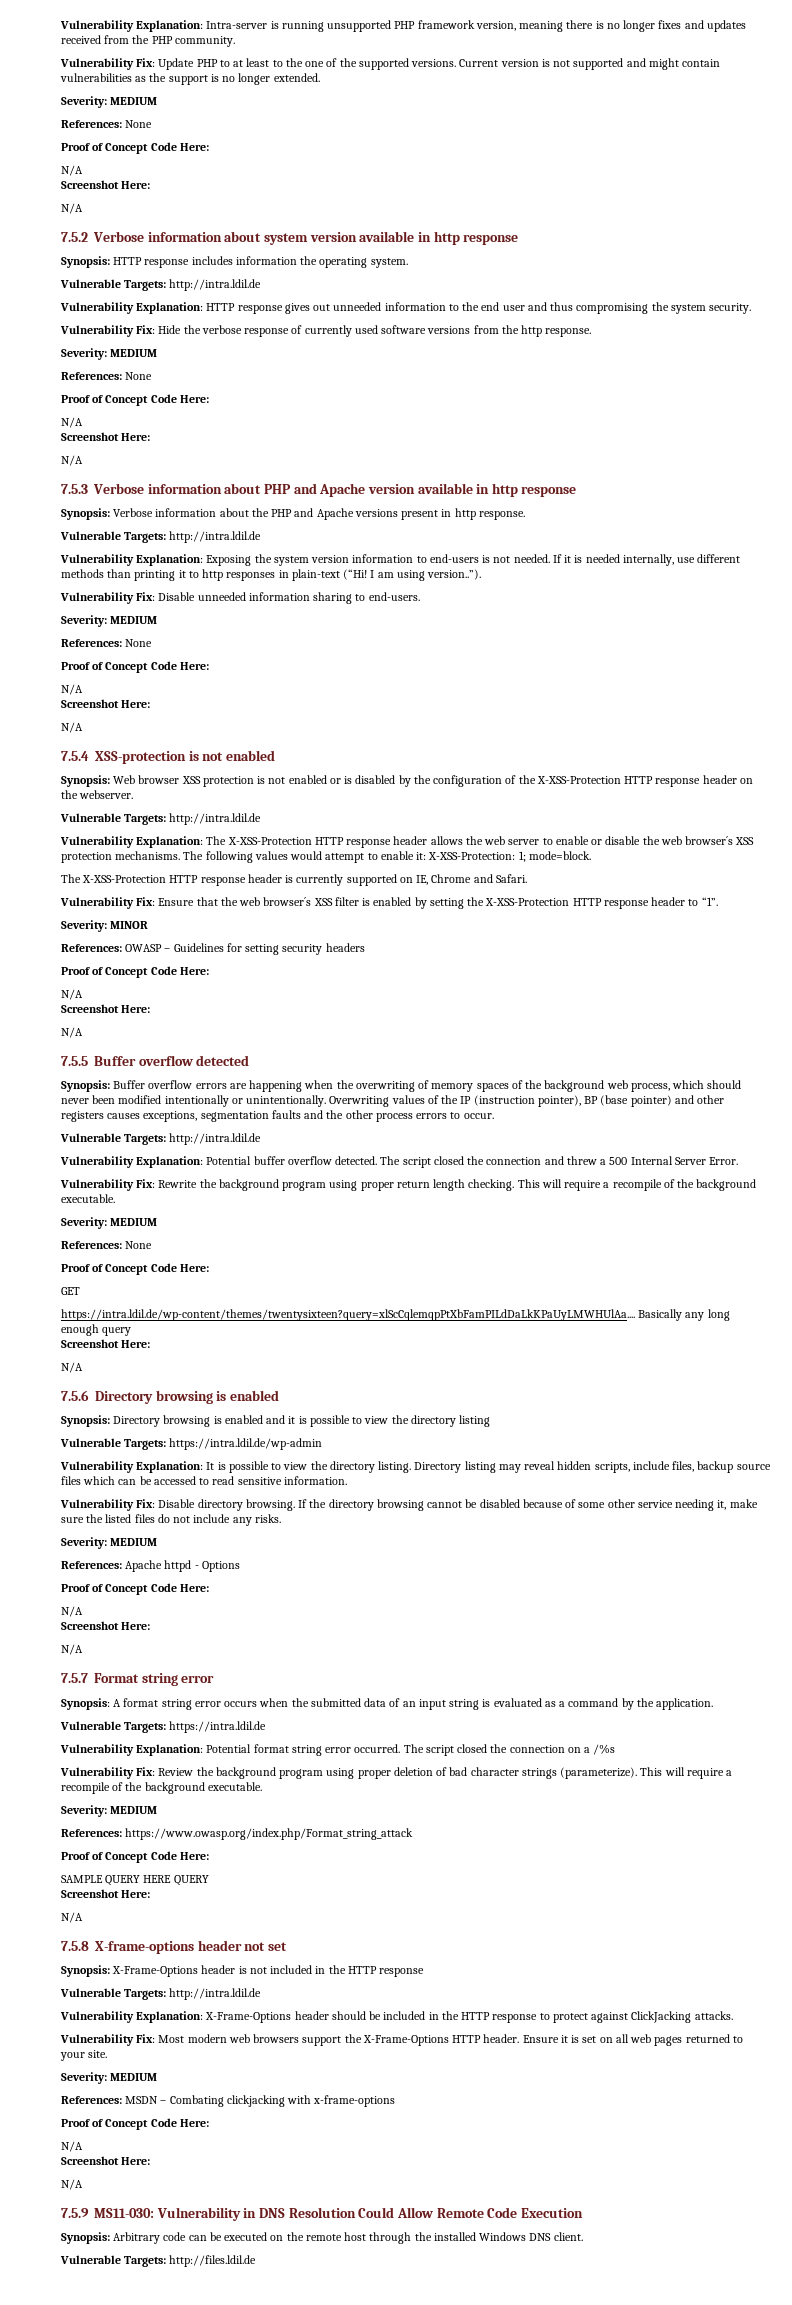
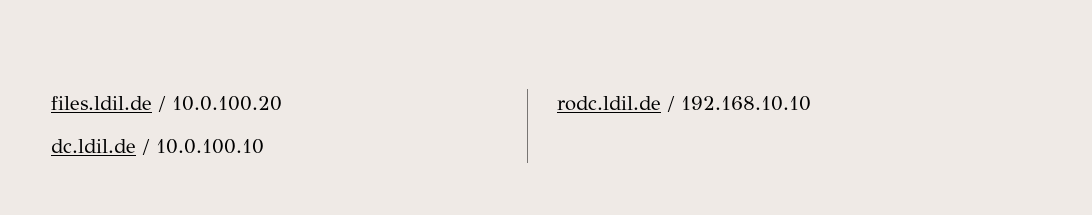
[60,20,746,32] [61,35,235,47] [60,58,721,70] [60,73,320,85] [61,96,158,108] [61,120,153,128] [61,142,209,154] [61,165,83,176] [61,180,151,189] [61,203,83,214] [61,231,519,245] [61,256,408,268] [60,279,262,291] [60,302,752,314] [60,325,592,337] [61,348,158,360] [61,372,153,380] [61,394,209,406] [61,417,83,428] [61,432,151,441] [61,455,83,466] [61,483,577,497] [61,508,525,520] [60,531,262,543] [60,554,741,566] [61,569,482,581] [60,592,420,604] [61,615,158,627] [61,639,153,647] [61,661,209,673] [61,684,83,695] [61,699,151,708] [61,722,83,733] [61,750,275,764] [61,775,753,787] [61,790,134,799] [60,813,262,825] [60,836,755,848] [61,851,591,863] [61,874,527,886] [60,897,718,909] [61,920,149,932] [61,943,365,955] [61,966,209,978] [61,989,83,1000] [61,1004,151,1013] [61,1027,83,1038] [61,1055,250,1066] [61,1080,742,1092] [61,1095,725,1107] [61,1110,494,1122] [60,1133,262,1145] [60,1156,739,1168] [60,1179,757,1191] [61,1194,115,1203] [61,1217,158,1229] [61,1241,153,1249] [61,1263,209,1275] [61,1287,80,1295] [61,1309,730,1321] [61,1324,132,1336] [61,1339,151,1348] [61,1362,83,1373] [61,1390,279,1404] [61,1415,491,1427] [60,1438,323,1450] [60,1461,771,1473] [61,1476,347,1485] [60,1499,758,1511] [61,1514,281,1526] [61,1537,158,1549] [61,1560,240,1572] [61,1583,209,1595] [61,1606,83,1617] [61,1621,151,1630] [61,1644,83,1655] [61,1673,215,1686] [61,1698,714,1710] [60,1721,267,1733] [60,1744,616,1756] [60,1767,733,1779] [61,1782,262,1794] [61,1805,158,1817] [61,1828,414,1840] [61,1851,209,1863] [61,1875,209,1886] [61,1889,151,1898] [61,1912,83,1923] [61,1940,287,1954] [61,1965,425,1977] [60,1988,262,2000] [60,2011,733,2023] [60,2034,743,2046] [60,2050,108,2061] [61,2072,158,2084] [61,2095,396,2107] [61,2118,209,2130] [61,2141,83,2152] [61,2156,151,2165] [61,2179,83,2190] [61,2207,583,2221] [61,2232,583,2244] [60,2255,257,2267] Vulnerability Explanation: Intra-server is running unsupported PHP framework version, meaning there is no longer fixes and updates received from the PHP community. // Vulnerability Fix: Update PHP to at least to the one of the supported versions. Current version is not supported and might contain vulnerabilities as the support is no longer extended. // Severity: MEDIUM // References: None // Proof of Concept Code Here: // N/A // Screenshot Here: // N/A // 7.5.2 Verbose information about system version available in http response // Synopsis: HTTP response includes information the operating system. // Vulnerable Targets: http://intra.ldil.de // Vulnerability Explanation: HTTP response gives out unneeded information to the end user and thus compromising the system security. // Vulnerability Fix: Hide the verbose response of currently used software versions from the http response. // Severity: MEDIUM // References: None // Proof of Concept Code Here: // N/A // Screenshot Here: // N/A // 7.5.3 Verbose information about PHP and Apache version available in http response // Synopsis: Verbose information about the PHP and Apache versions present in http response. // Vulnerable Targets: http://intra.ldil.de // Vulnerability Explanation: Exposing the system version information to end-users is not needed. If it is needed internally, use different methods than printing it to http responses in plain-text (“Hi! I am using version..”). // Vulnerability Fix: Disable unneeded information sharing to end-users. // Severity: MEDIUM // References: None // Proof of Concept Code Here: // N/A // Screenshot Here: // N/A // 7.5.4 XSS-protection is not enabled // Synopsis: Web browser XSS protection is not enabled or is disabled by the configuration of the X-XSS-Protection HTTP response header on the webserver. // Vulnerable Targets: http://intra.ldil.de // Vulnerability Explanation: The X-XSS-Protection HTTP response header allows the web server to enable or disable the web browser´s XSS protection mechanisms. The following values would attempt to enable it: X-XSS-Protection: 1; mode=block. // The X-XSS-Protection HTTP response header is currently supported on IE, Chrome and Safari. // Vulnerability Fix: Ensure that the web browser´s XSS filter is enabled by setting the X-XSS-Protection HTTP response header to “1”. // Severity: MINOR // References: OWASP – Guidelines for setting security headers // Proof of Concept Code Here: // N/A // Screenshot Here: // N/A // 7.5.5 Buffer overflow detected // Synopsis: Buffer overflow errors are happening when the overwriting of memory spaces of the background web process, which should never been modified intentionally or unintentionally. Overwriting values of the IP (instruction pointer), BP (base pointer) and other registers causes exceptions, segmentation faults and the other process errors to occur. // Vulnerable Targets: http://intra.ldil.de // Vulnerability Explanation: Potential buffer overflow detected. The script closed the connection and threw a 500 Internal Server Error. // Vulnerability Fix: Rewrite the background program using proper return length checking. This will require a recompile of the background executable. // Severity: MEDIUM // References: None // Proof of Concept Code Here: // GET // https://intra.ldil.de/wp-content/themes/twentysixteen?query=xlScCqlemqpPtXbFamPILdDaLkKPaUyLMWHUlAa.... Basically any long enough query // Screenshot Here: // N/A // 7.5.6 Directory browsing is enabled // Synopsis: Directory browsing is enabled and it is possible to view the directory listing // Vulnerable Targets: https://intra.ldil.de/wp-admin // Vulnerability Explanation: It is possible to view the directory listing. Directory listing may reveal hidden scripts, include files, backup source files which can be accessed to read sensitive information. // Vulnerability Fix: Disable directory browsing. If the directory browsing cannot be disabled because of some other service needing it, make sure the listed files do not include any risks. // Severity: MEDIUM // References: Apache httpd - Options // Proof of Concept Code Here: // N/A // Screenshot Here: // N/A // 7.5.7 Format string error // Synopsis: A format string error occurs when the submitted data of an input string is evaluated as a command by the application. // Vulnerable Targets: https://intra.ldil.de // Vulnerability Explanation: Potential format string error occurred. The script closed the connection on a /%s // Vulnerability Fix: Review the background program using proper deletion of bad character strings (parameterize). This will require a recompile of the background executable. // Severity: MEDIUM // References: https://www.owasp.org/index.php/Format_string_attack // Proof of Concept Code Here: // SAMPLE QUERY HERE QUERY // Screenshot Here: // N/A // 7.5.8 X-frame-options header not set // Synopsis: X-Frame-Options header is not included in the HTTP response // Vulnerable Targets: http://intra.ldil.de // Vulnerability Explanation: X-Frame-Options header should be included in the HTTP response to protect against ClickJacking attacks. // Vulnerability Fix: Most modern web browsers support the X-Frame-Options HTTP header. Ensure it is set on all web pages returned to your site. // Severity: MEDIUM // References: MSDN – Combating clickjacking with x-frame-options // Proof of Concept Code Here: // N/A // Screenshot Here: // N/A // 7.5.9 MS11-030: Vulnerability in DNS Resolution Could Allow Remote Code Execution // Synopsis: Arbitrary code can be executed on the remote host through the installed Windows DNS client. // Vulnerable Targets: http://files.ldil.de -> [51,96,282,112] [51,139,264,155] [557,96,811,112] files.ldil.de / 10.0.100.20 // dc.ldil.de / 10.0.100.10 // rodc.ldil.de / 192.168.10.10

